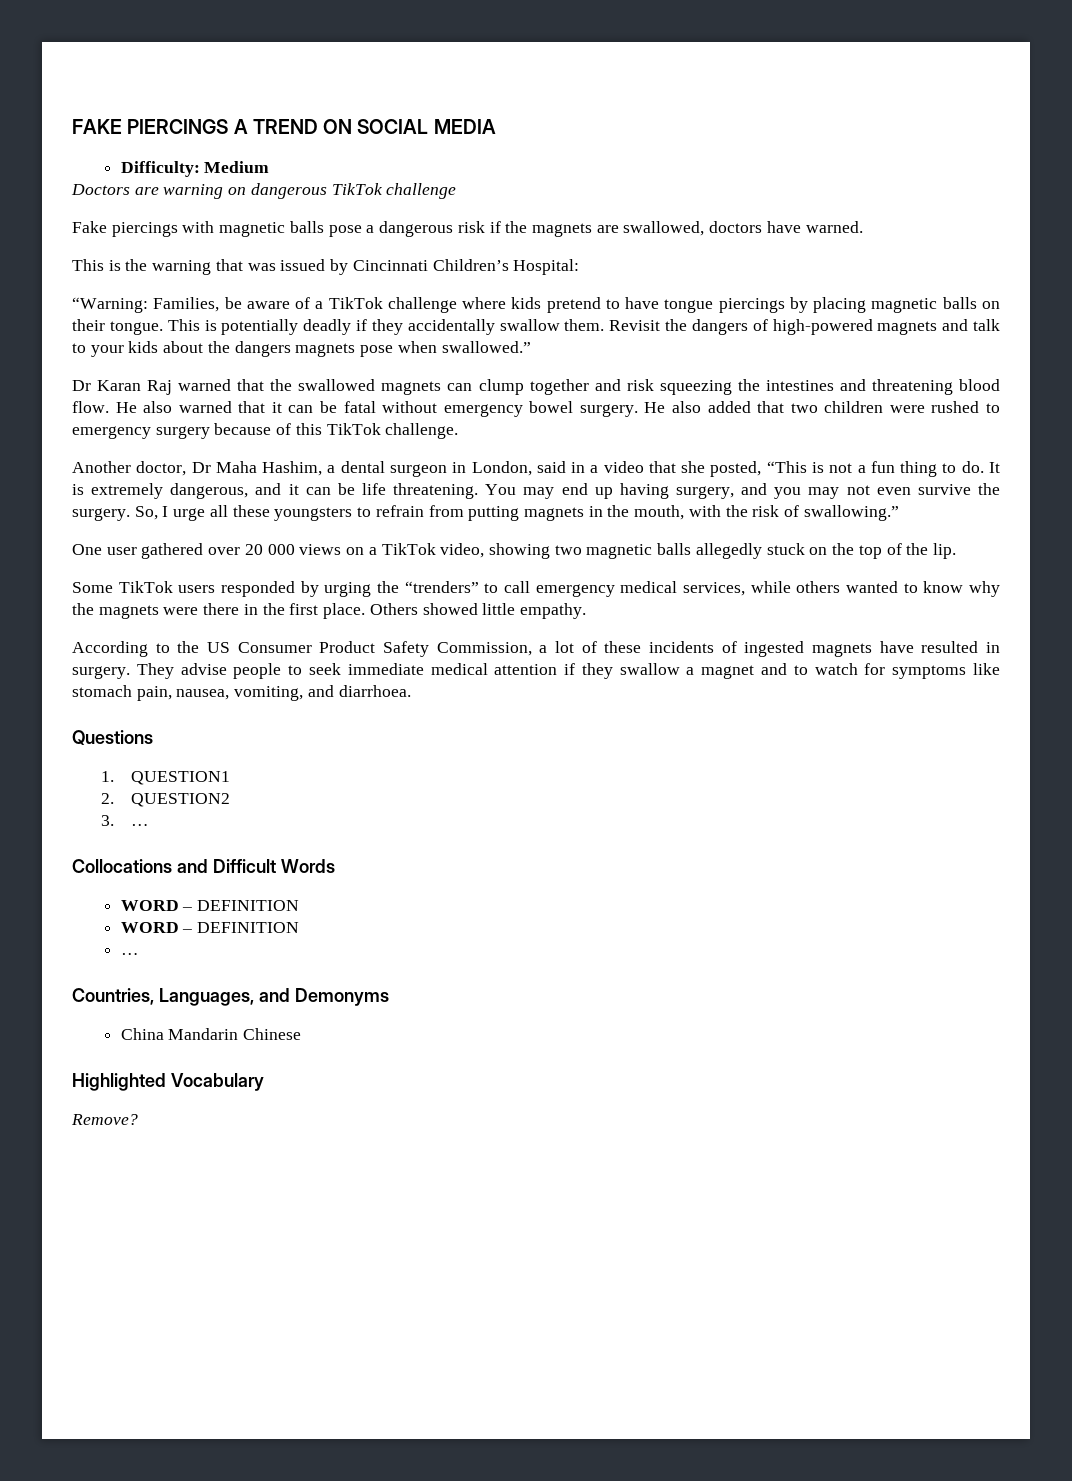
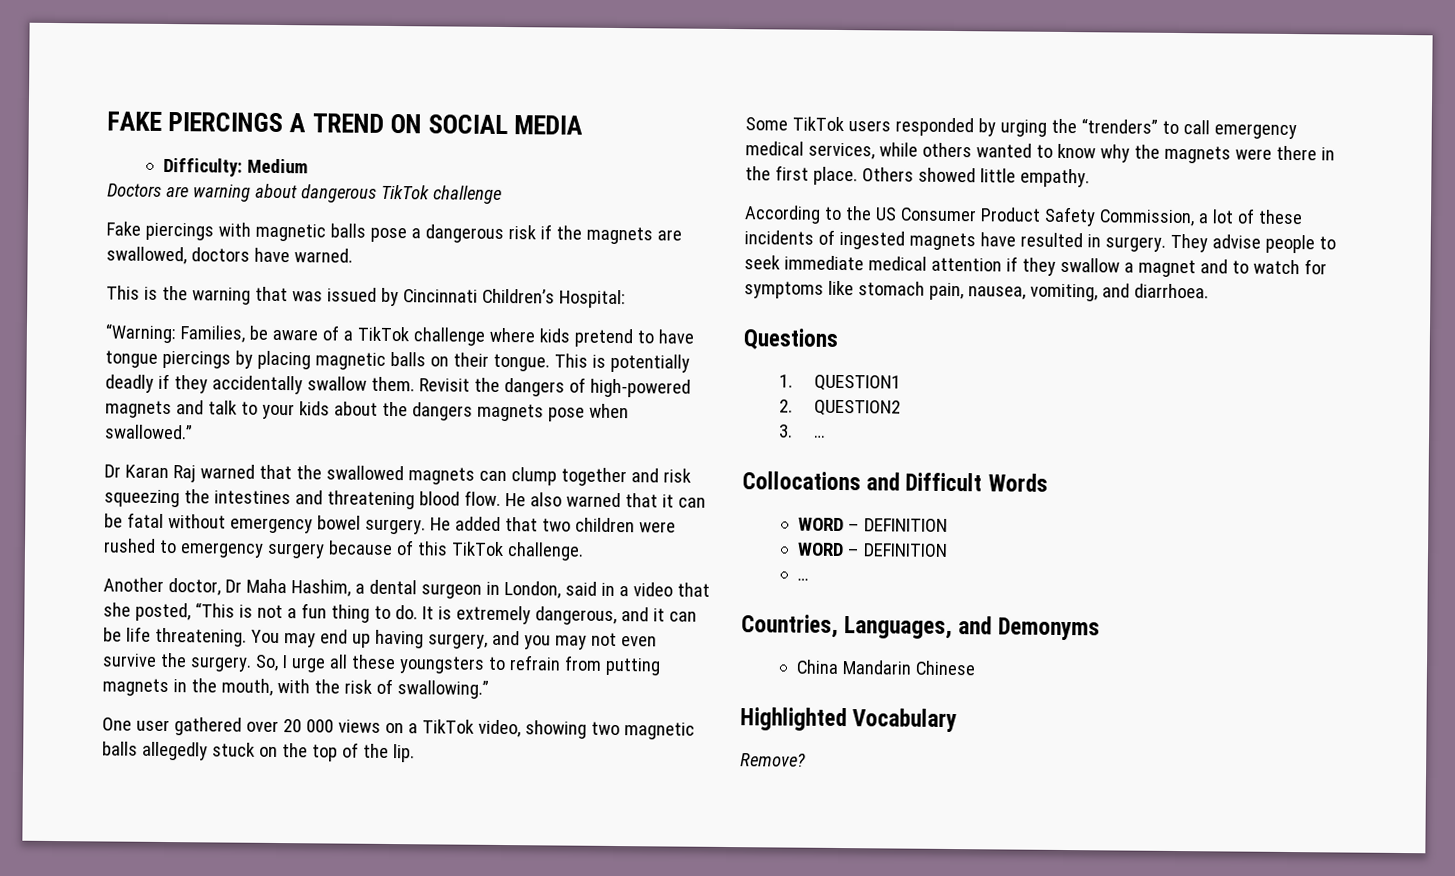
[228,187,247,195] on -> [254,183,298,199] about
[672,401,701,413] also -> (451, 524) none

